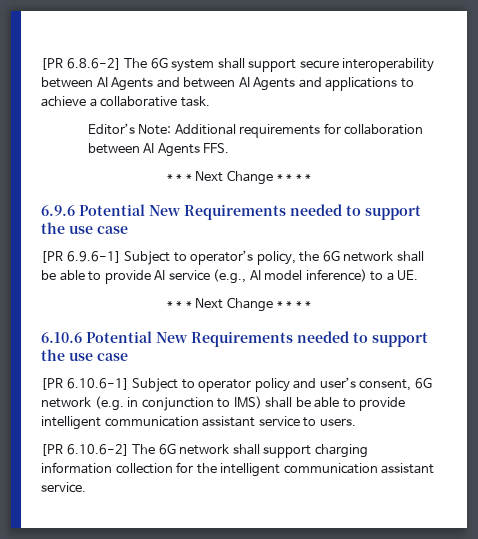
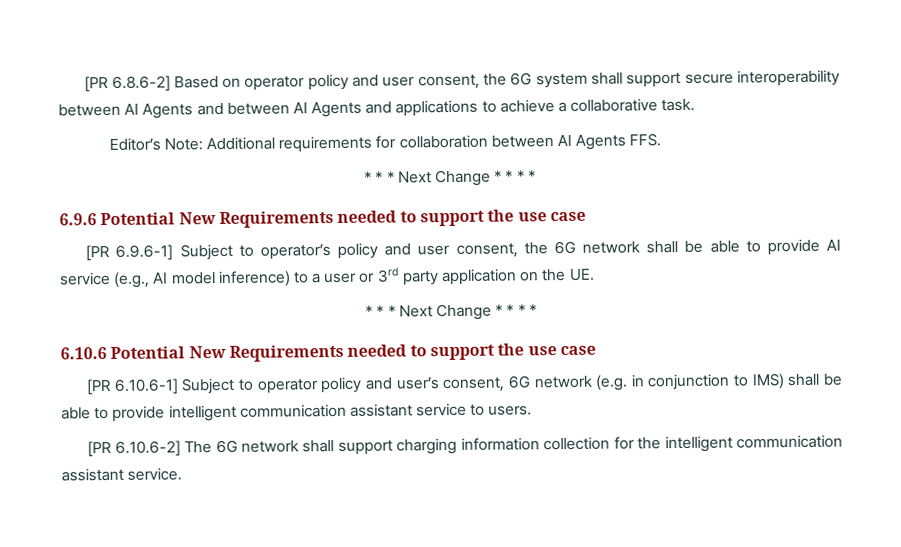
[124,58,148,68] The -> [173,73,508,91] Based on operator policy and user consent, the
[256,251,296,265] policy, -> [337,242,518,259] policy and user consent,
(394, 276) none -> [323,267,567,286] user or 3rd party application on the

